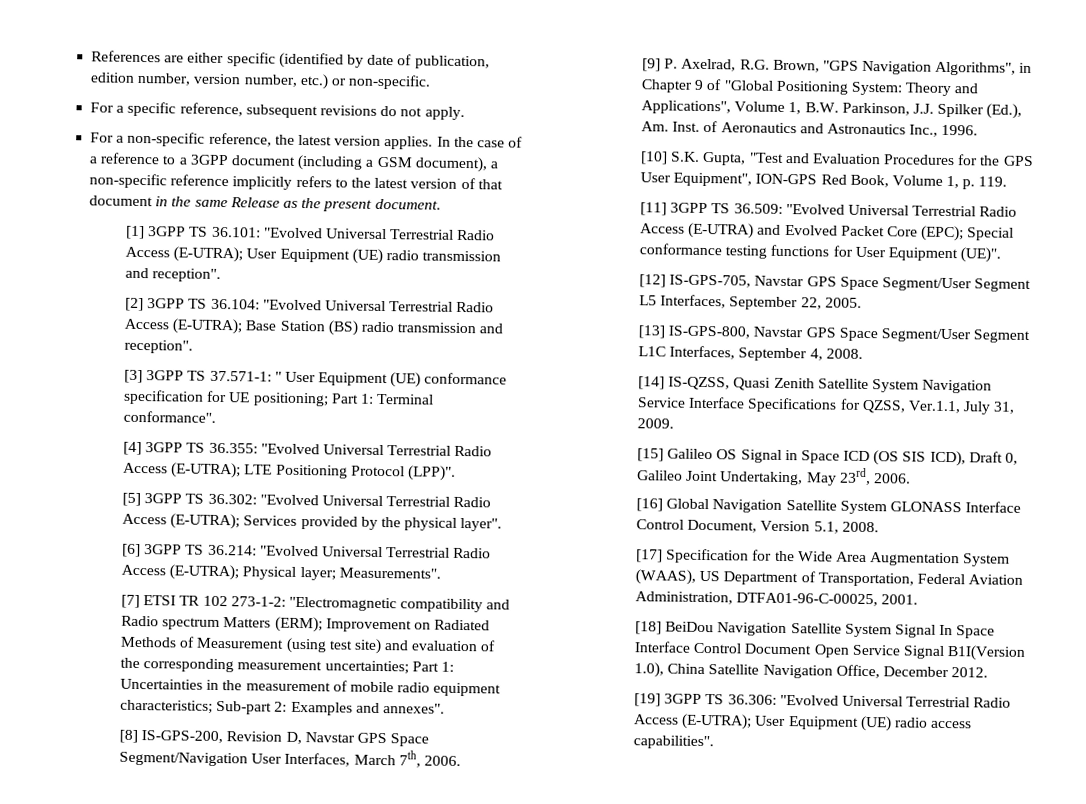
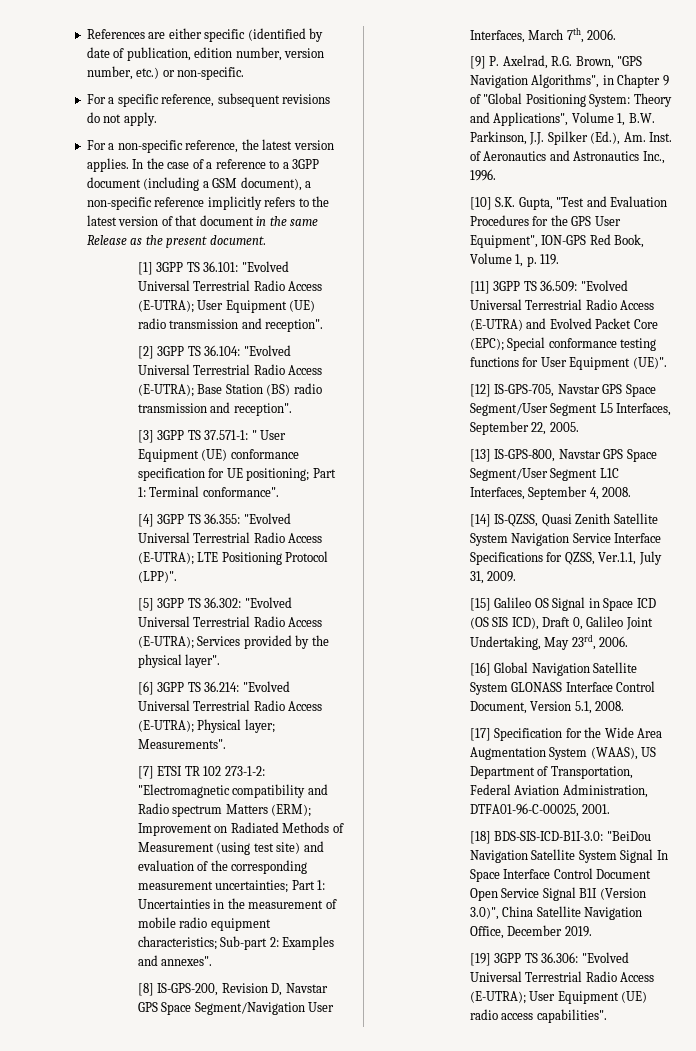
[665,621,715,633] BeiDou -> [494,831,651,841] BDS-SIS-ICD-B1I-3.0: "BeiDou
[947,645,1027,662] [633,662,664,678] B1I(Version 1.0), -> [579,888,646,900] [469,907,499,920] B1I (Version 3.0)",
[951,667,989,678] 2012. -> [564,926,592,937] 2019.

